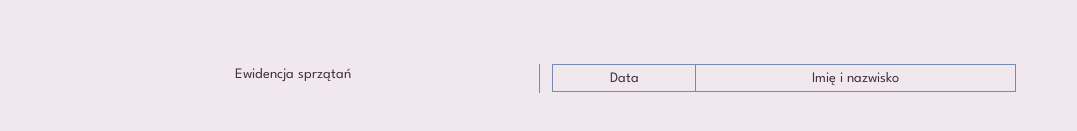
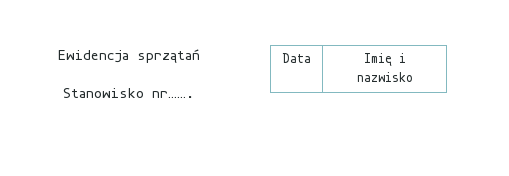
(351, 75) none -> [63,88,194,98] // Stanowisko nr…….

